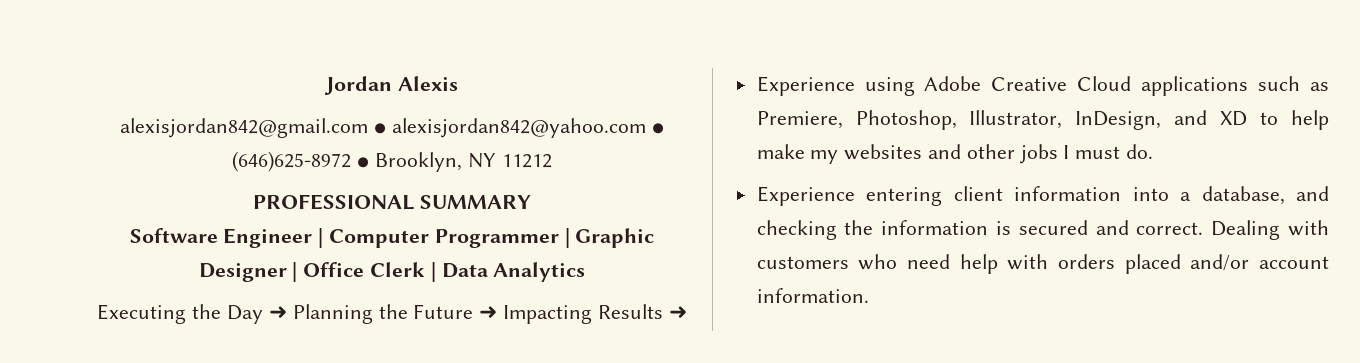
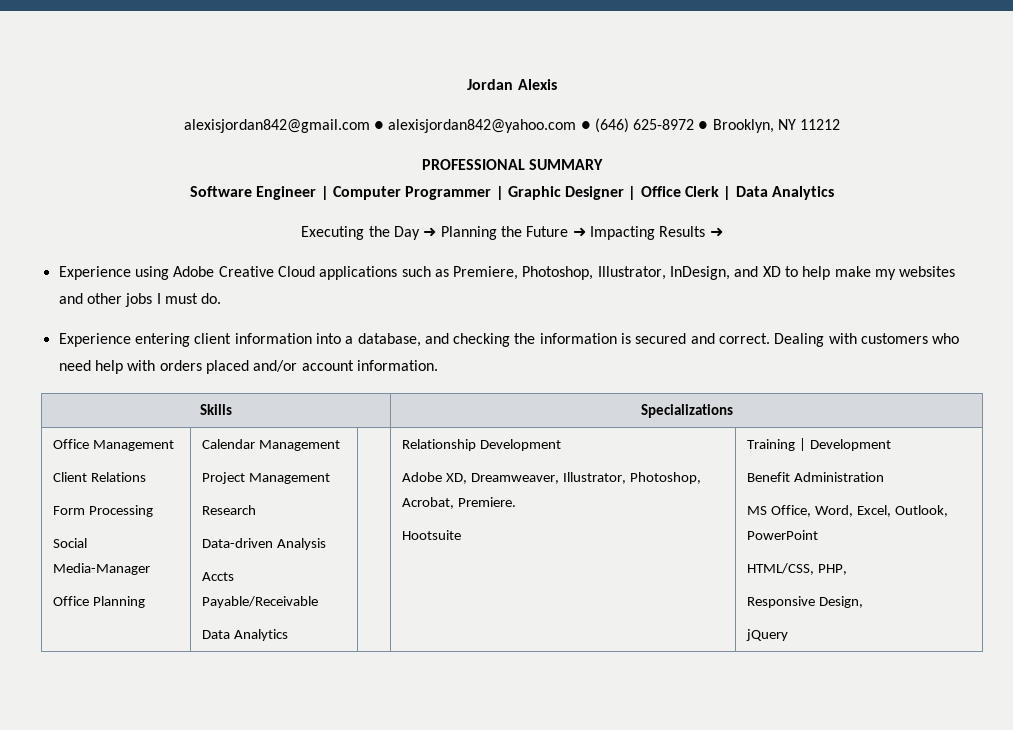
[232,151,352,172] (646)625-8972 -> [594,118,695,133] (646) 625-8972
(869, 295) none -> [200,404,232,415] [640,404,733,418] [53,439,175,451] [53,472,147,482] [53,505,154,517] [53,538,88,548] [53,563,151,575] [53,596,146,608] [202,439,341,451] [202,472,331,484] [202,505,257,515] [202,538,327,550] [202,572,235,581] [202,596,319,608] [202,629,289,641] [402,439,562,451] [402,472,702,484] [402,497,517,509] [402,530,462,540] [747,438,892,451] [747,472,885,482] [747,505,949,517] [747,530,819,540] [747,563,848,575] [747,596,864,608] [746,629,789,641] // Skills | Specializations // Office Management // Client Relations // Form Processing // Social Media-Manager // Office Planning | Calendar Management // Project Management // Research // Data-driven Analysis // Accts Payable/Receivable // Data Analytics | | Relationship Development // Adobe XD, Dreamweaver, Illustrator, Photoshop, Acrobat, Premiere. // Hootsuite | Training | Development // Benefit Administration // MS Office, Word, Excel, Outlook, PowerPoint // HTML/CSS, PHP, // Responsive Design, // jQuery

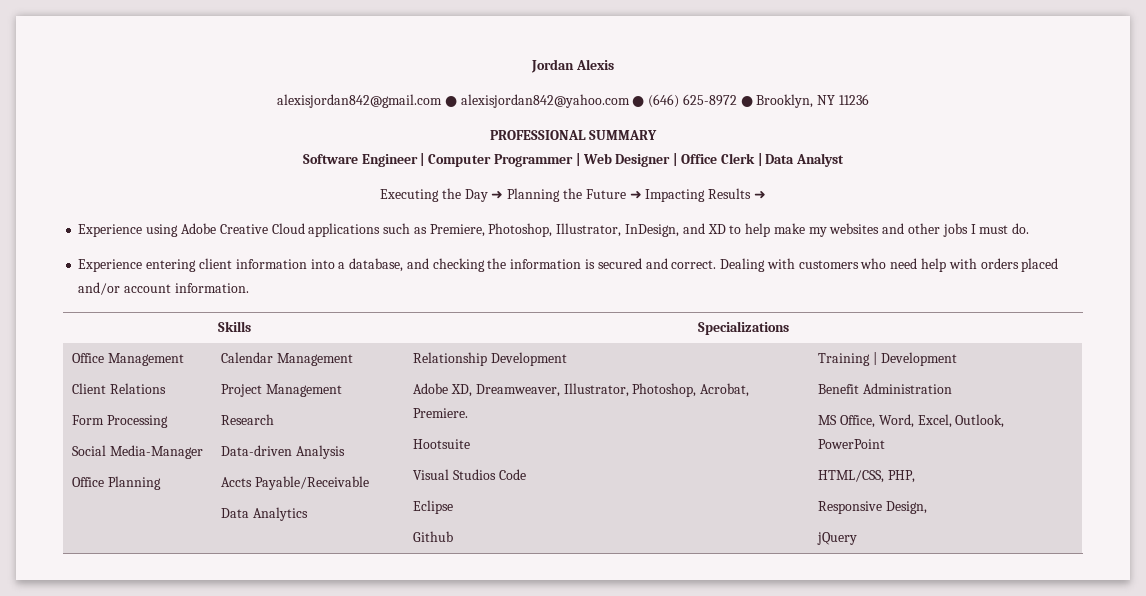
[800,119,841,130] 11212 -> [839,94,870,105] 11236
[507,186,561,200] Graphic -> [582,153,612,164] Web
[772,186,835,200] Analytics -> [796,153,845,167] Analyst
(462, 535) none -> [413,469,526,480] [413,500,454,514] [413,531,454,542] // Visual Studios Code // Eclipse // Github

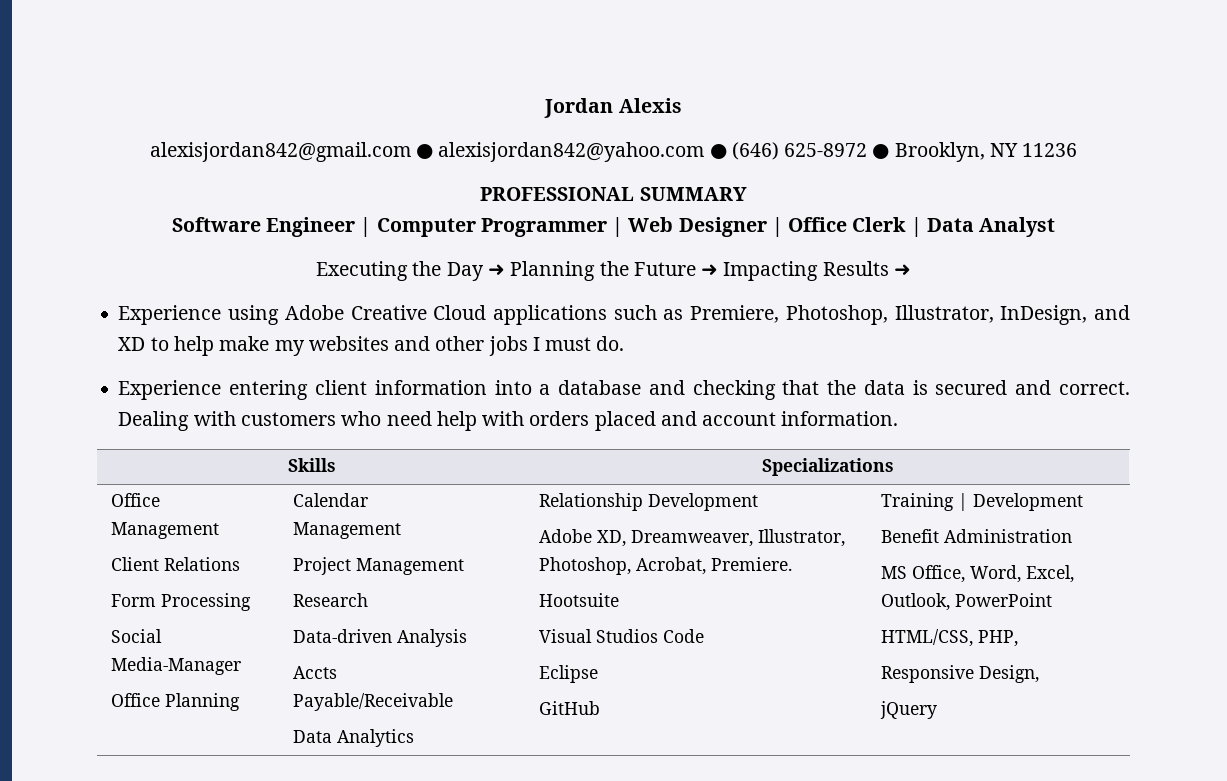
[349,258,404,272] database, -> [558,380,642,395] database
[487,258,582,269] the information -> [782,380,905,395] that the data
[78,282,121,295] and/or -> [660,411,697,426] and
[413,531,454,542] Github -> [538,701,600,715] GitHub

